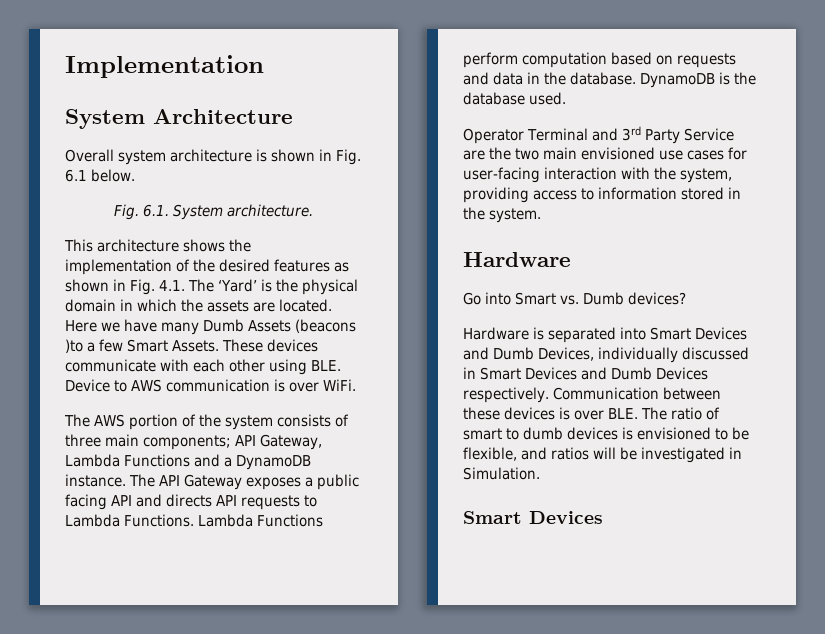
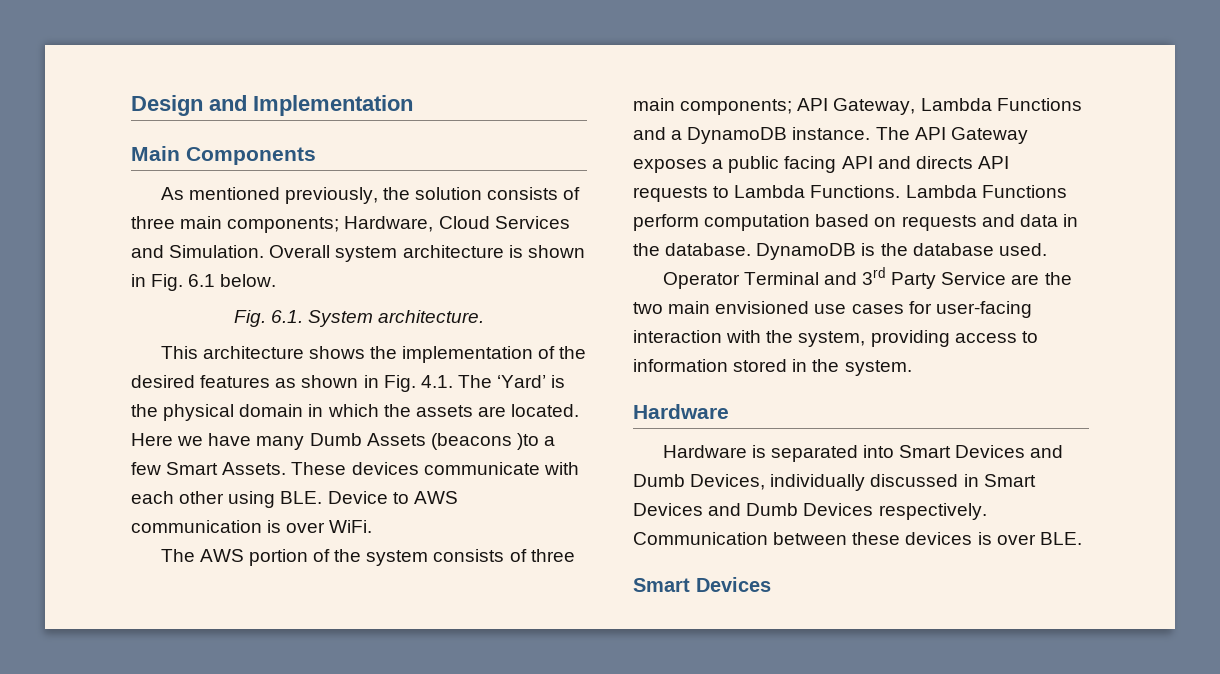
(65, 66) none -> [131,95,247,116] Design and
[65,109,293,129] System Architecture // -> [131,146,316,165] [160,187,581,204] [131,216,570,233] [131,245,265,258] Main Components // As mentioned previously, the solution consists of three main components; Hardware, Cloud Services and Simulation.
[463,292,687,305] // Go into Smart vs. Dumb devices? -> (729, 411) none
[641,407,721,420] [463,427,750,440] [463,447,743,463] [463,467,540,480] The ratio of smart to dumb devices is envisioned to be flexible, and ratios will be investigated in Simulation. -> (1082, 538) none

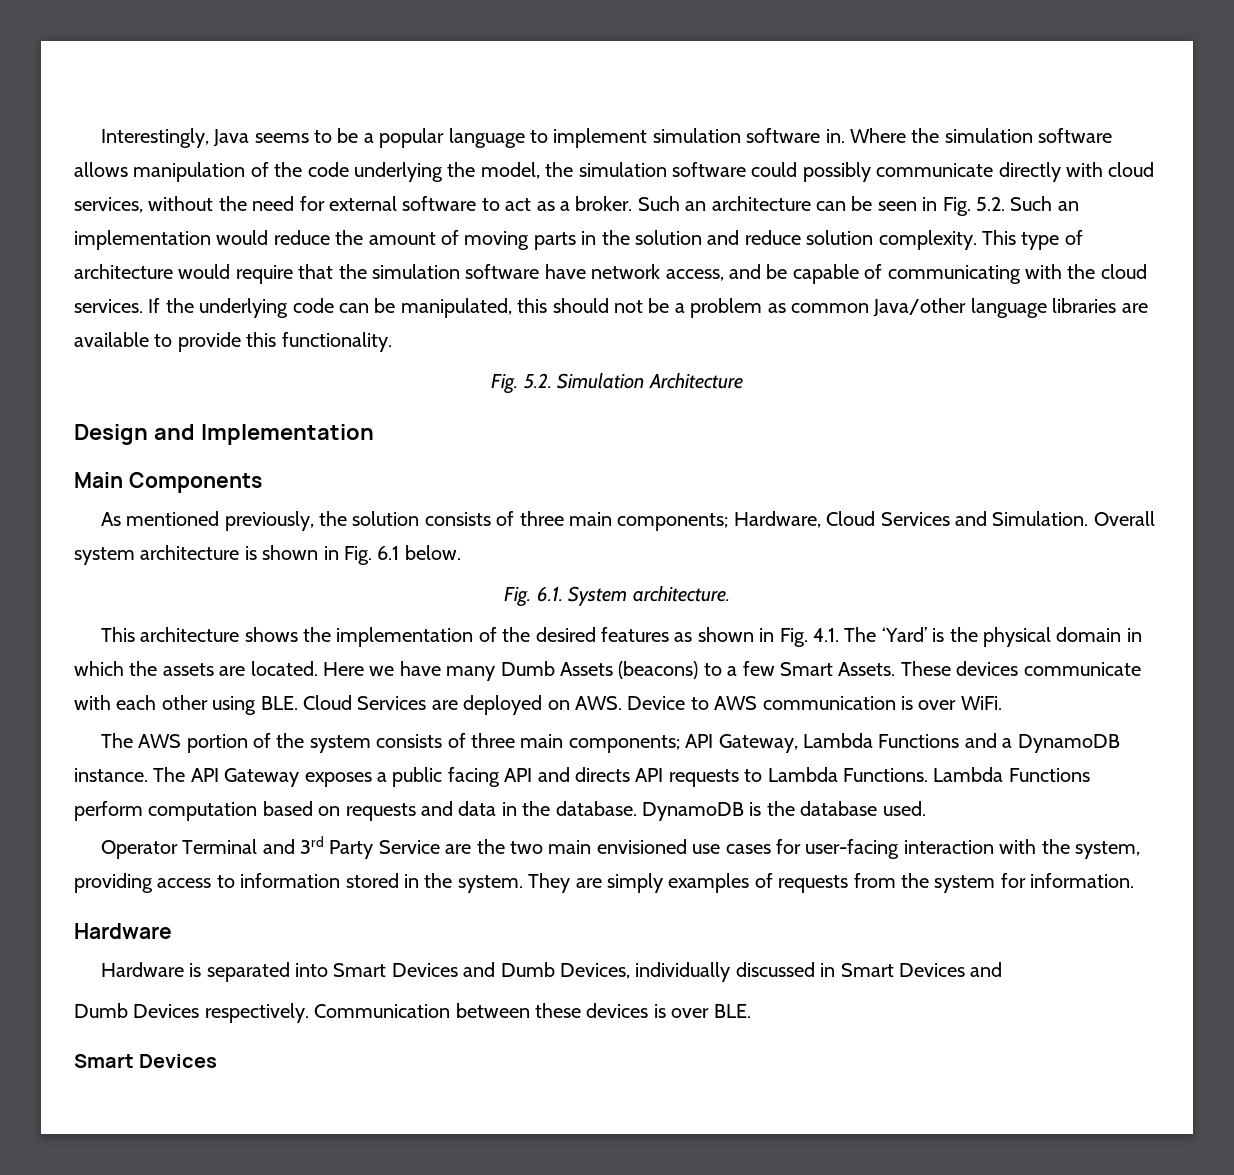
(131, 105) none -> [100,128,1113,148] [74,162,1155,182] [74,196,1079,216] [74,230,1083,250] [74,264,1147,284] [74,298,1148,318] [74,332,392,352] [491,373,743,394] Interestingly, Java seems to be a popular language to implement simulation software in. Where the simulation software allows manipulation of the code underlying the model, the simulation software could possibly communicate directly with cloud services, without the need for external software to act as a broker. Such an architecture can be seen in Fig. 5.2. Such an implementation would reduce the amount of moving parts in the solution and reduce solution complexity. This type of architecture would require that the simulation software have network access, and be capable of communicating with the cloud services. If the underlying code can be manipulated, this should not be a problem as common Java/other language libraries are available to provide this functionality. // Fig. 5.2. Simulation Architecture //
[430,433,539,450] (beacons )to -> [618,661,722,679] (beacons) to
(323, 497) none -> [303,695,622,715] Cloud Services are deployed on AWS.
(912, 368) none -> [528,873,1135,893] They are simply examples of requests from the system for information.
(742, 509) none -> (1003, 969) //

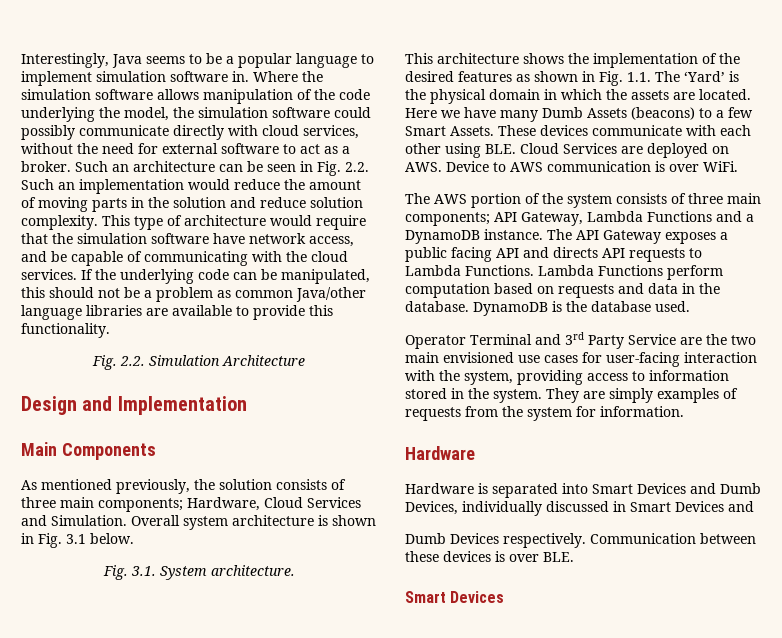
[975,197,1005,211] 5.2. -> [345,162,369,172] 2.2.
[523,373,552,389] 5.2. -> [120,356,145,366] 2.2.
[377,546,400,560] 6.1 -> [66,534,86,544] 3.1
[536,587,563,602] 6.1. -> [130,566,156,576] 3.1.
[812,628,839,642] 4.1. -> [627,72,651,82] 1.1.

